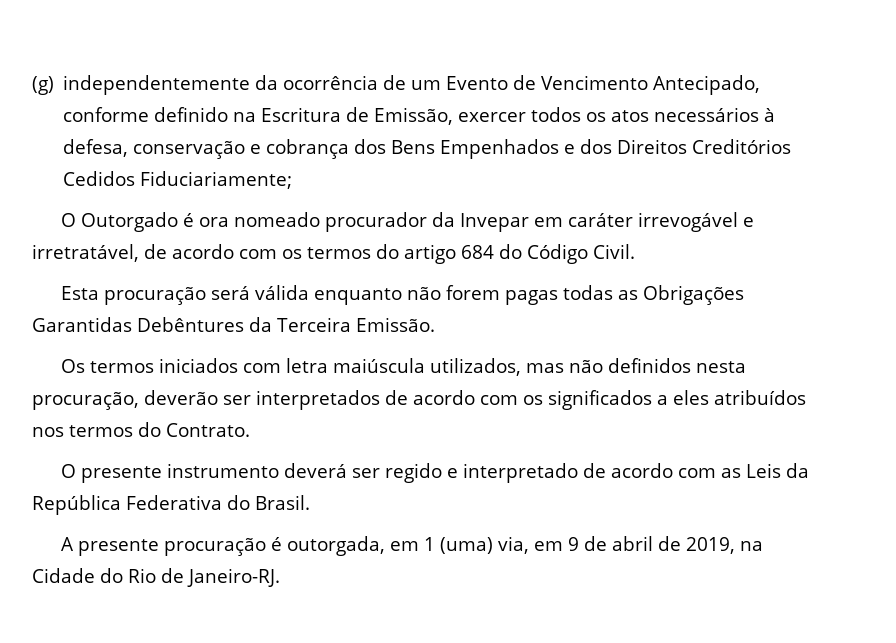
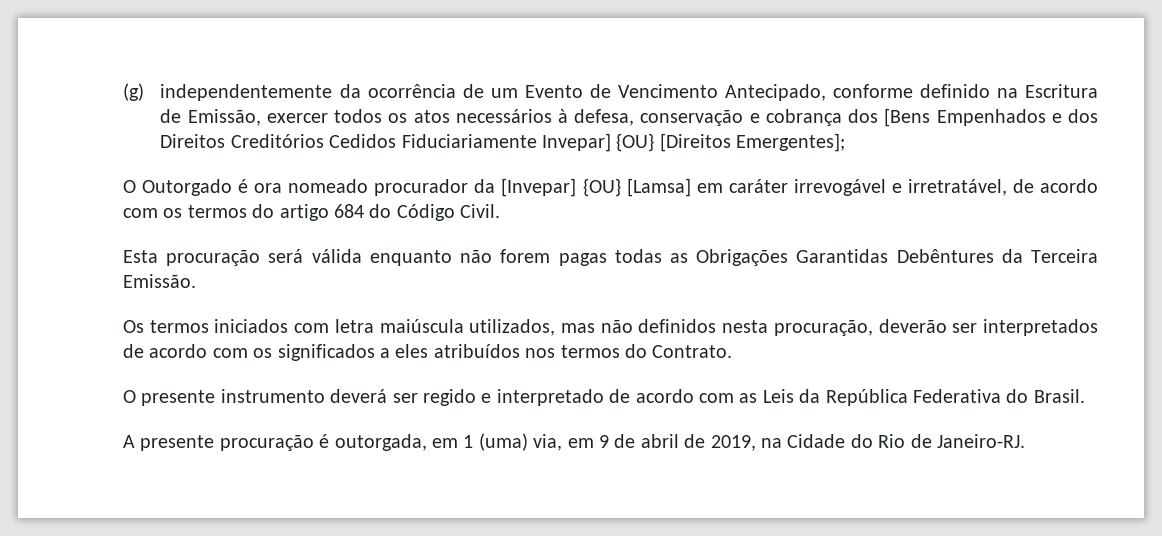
[391,140,436,154] Bens -> [884,108,931,127] [Bens
[140,171,293,189] Fiduciariamente; -> [401,133,846,152] Fiduciariamente Invepar] {OU} [Direitos Emergentes];
[459,213,529,232] Invepar -> [501,178,691,197] [Invepar] {OU} [Lamsa]

